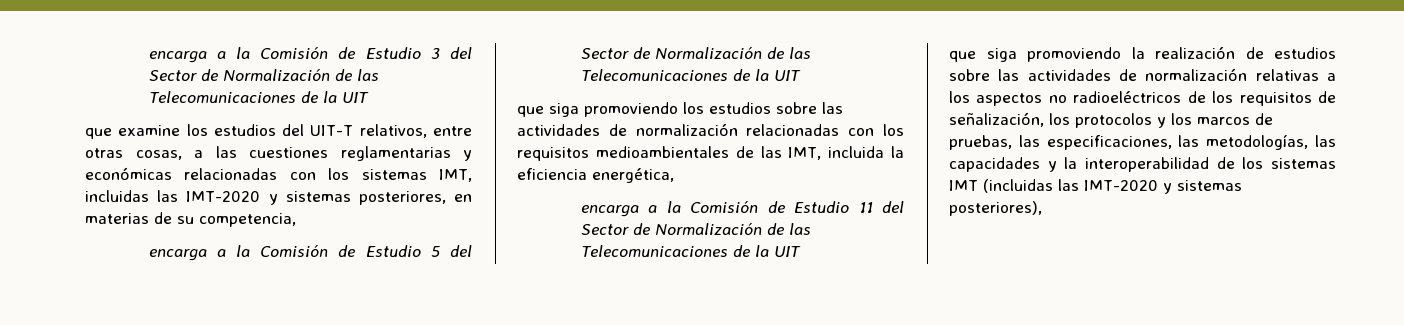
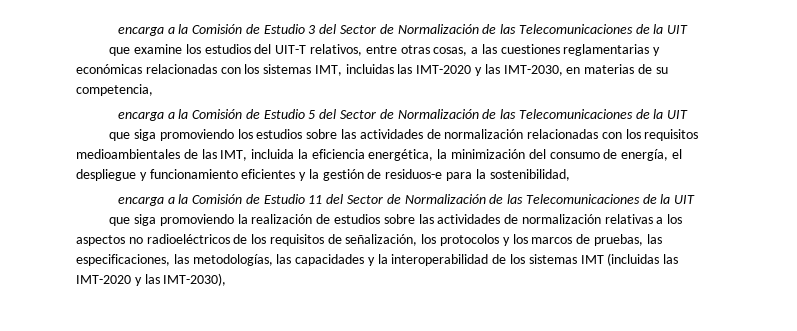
[285,191,446,205] sistemas posteriores, -> [484,64,563,76] las IMT-2030,
(674, 175) none -> [437,149,682,161] [76,169,570,181] la minimización del consumo de energía, el despliegue y funcionamiento eficientes y la gestión de residuos-e para la sostenibilidad,
[1176,180,1242,191] [949,201,1042,216] sistemas posteriores), -> [144,273,227,286] las IMT-2030),

